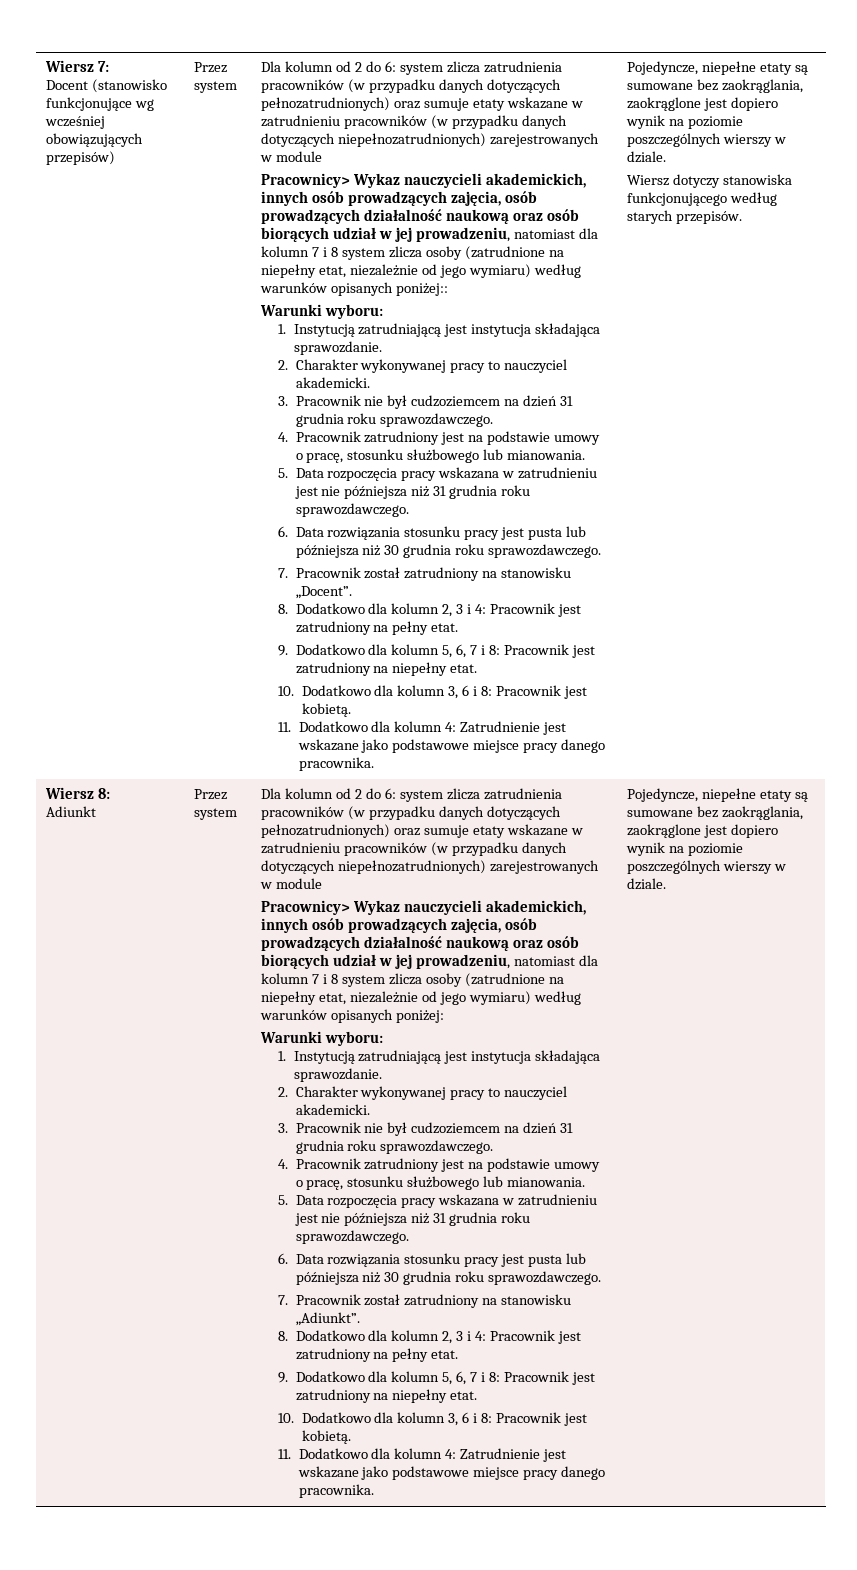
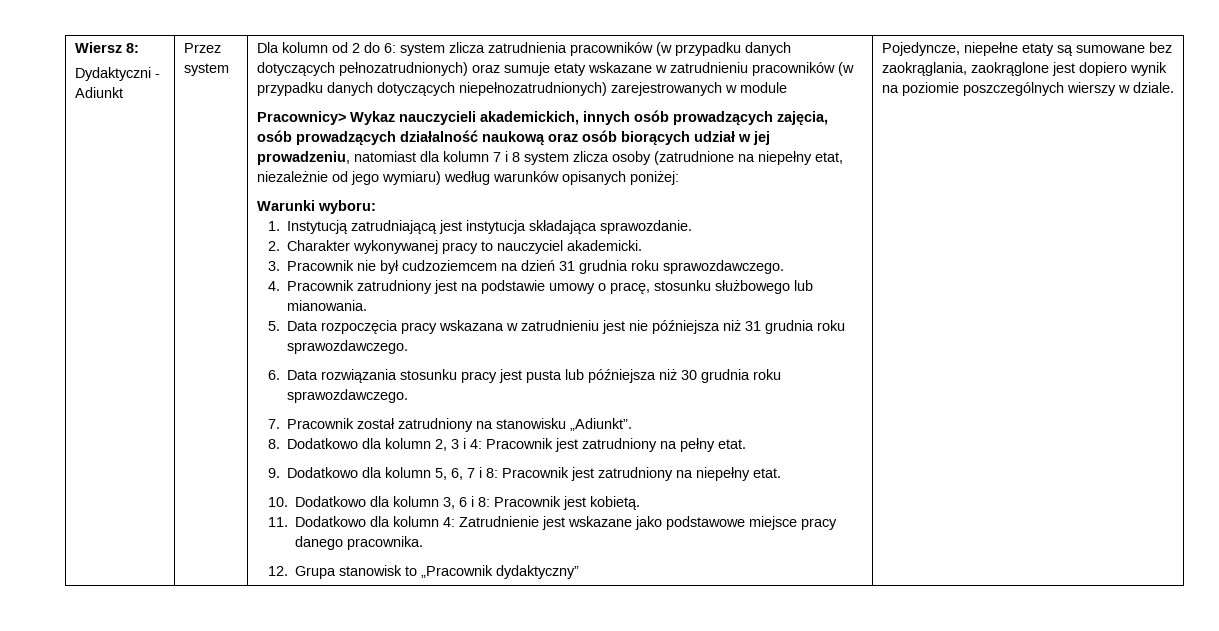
[45,60,110,72] [46,79,168,93] [46,97,155,111] [45,116,106,129] [46,133,144,147] [46,151,116,165] [194,62,228,73] [194,81,238,93] [261,61,562,75] [261,79,561,93] [261,97,583,111] [261,115,567,129] [261,133,600,147] [260,151,323,162] [261,173,586,188] [261,191,537,206] [261,209,579,224] [261,227,598,242] [261,246,564,260] [261,264,581,278] [260,282,449,296] [260,304,384,319] [278,323,601,337] [293,341,382,355] [278,359,568,373] [295,377,370,388] [278,395,574,409] [295,413,494,427] [278,431,601,445] [295,449,586,463] [278,467,598,481] [294,485,531,499] [295,503,409,517] [278,526,587,540] [295,544,602,558] [278,567,572,581] [295,586,352,599] [278,603,581,617] [295,621,459,635] [278,644,595,658] [295,662,478,676] [278,685,587,699] [301,703,351,717] [278,721,567,735] [297,739,606,753] [298,757,374,771] [627,61,808,75] [627,79,804,93] [627,97,779,111] [626,115,744,129] [627,133,787,147] [627,151,667,163] [627,174,793,188] [627,192,778,206] [627,210,743,224] [45,787,95,799] Wiersz 7: // Docent (stanowisko funkcjonujące wg wcześniej obowiązujących przepisów) | Przez system | Dla kolumn od 2 do 6: system zlicza zatrudnienia pracowników (w przypadku danych dotyczących pełnozatrudnionych) oraz sumuje etaty wskazane w zatrudnieniu pracowników (w przypadku danych dotyczących niepełnozatrudnionych) zarejestrowanych w module // Pracownicy> Wykaz nauczycieli akademickich, innych osób prowadzących zajęcia, osób prowadzących działalność naukową oraz osób biorących udział w jej prowadzeniu, natomiast dla kolumn 7 i 8 system zlicza osoby (zatrudnione na niepełny etat, niezależnie od jego wymiaru) według warunków opisanych poniżej:: // Warunki wyboru: // 1. Instytucją zatrudniającą jest instytucja składająca sprawozdanie. // 2. Charakter wykonywanej pracy to nauczyciel akademicki. // 3. Pracownik nie był cudzoziemcem na dzień 31 grudnia roku sprawozdawczego. // 4. Pracownik zatrudniony jest na podstawie umowy o pracę, stosunku służbowego lub mianowania. // 5. Data rozpoczęcia pracy wskazana w zatrudnieniu jest nie późniejsza niż 31 grudnia roku sprawozdawczego. // 6. Data rozwiązania stosunku pracy jest pusta lub późniejsza niż 30 grudnia roku sprawozdawczego. // 7. Pracownik został zatrudniony na stanowisku „Docent”. // 8. Dodatkowo dla kolumn 2, 3 i 4: Pracownik jest zatrudniony na pełny etat. // 9. Dodatkowo dla kolumn 5, 6, 7 i 8: Pracownik jest zatrudniony na niepełny etat. // 10. Dodatkowo dla kolumn 3, 6 i 8: Pracownik jest kobietą. // 11. Dodatkowo dla kolumn 4: Zatrudnienie jest wskazane jako podstawowe miejsce pracy danego pracownika. | Pojedyncze, niepełne etaty są sumowane bez zaokrąglania, zaokrąglone jest dopiero wynik na poziomie poszczególnych wierszy w dziale. // Wiersz dotyczy stanowiska funkcjonującego według starych przepisów. // Wiersz -> [74,42,122,53] Wiersz
(111, 793) none -> [74,67,160,81] Dydaktyczni -
(374, 1491) none -> [268,565,580,579] // 12. Grupa stanowisk to „Pracownik dydaktyczny”

